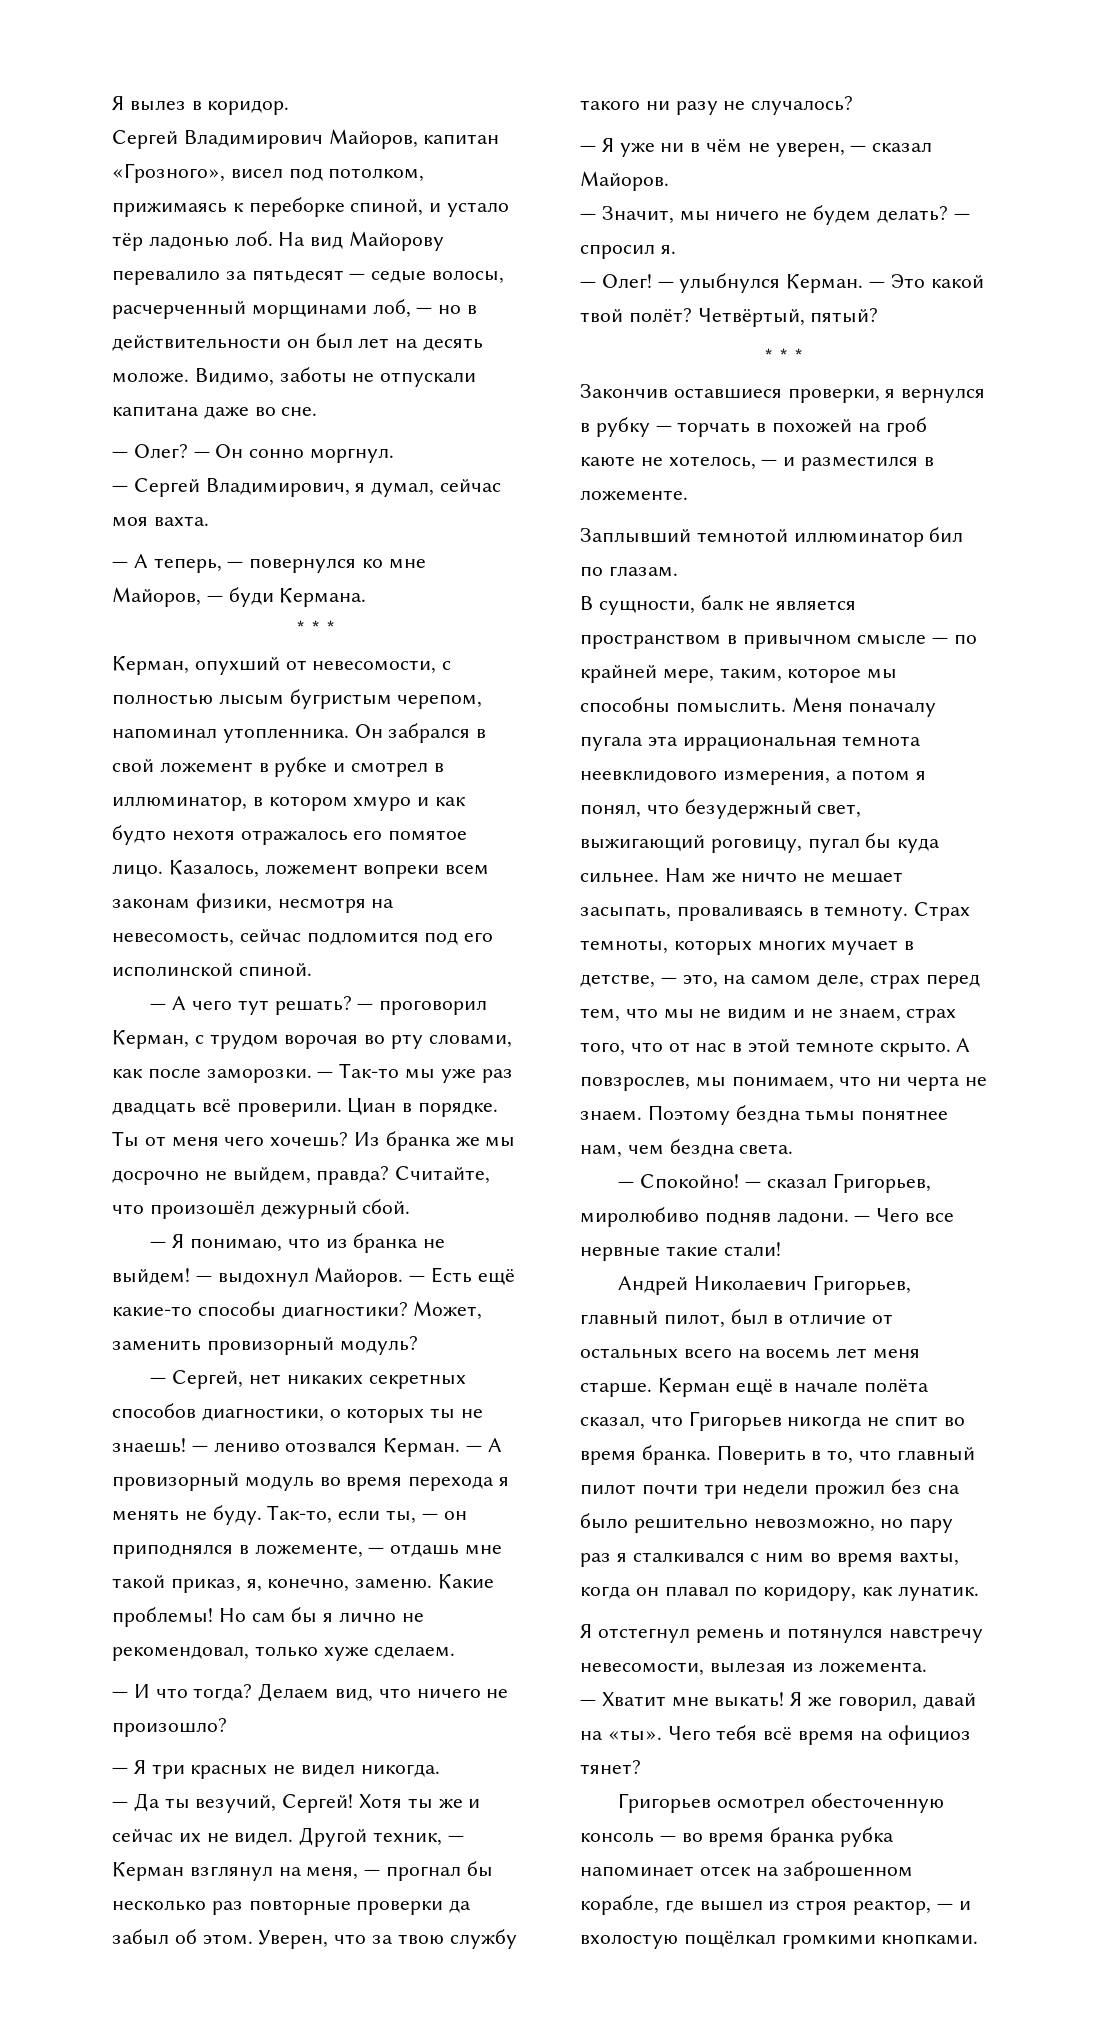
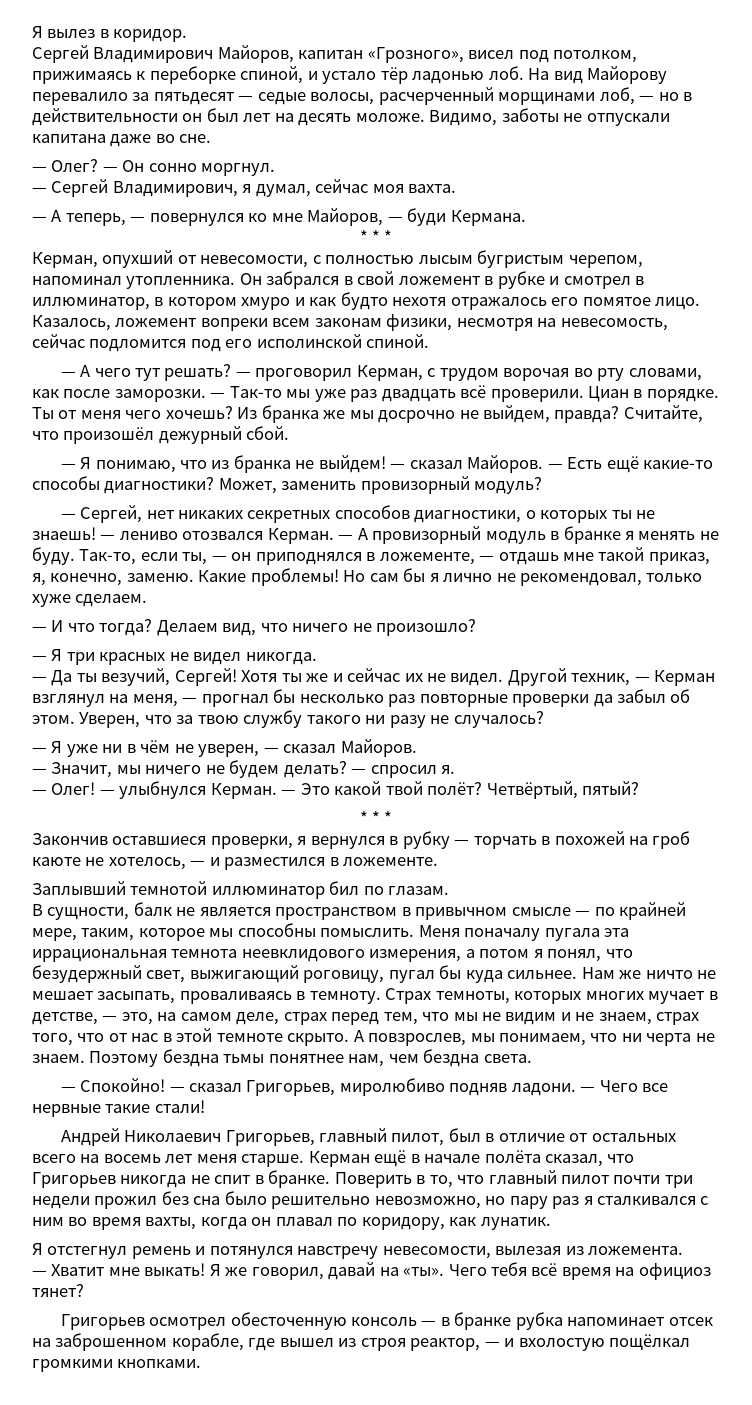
[217,1272,309,1287] выдохнул -> [409,460,463,469] сказал
[319,1476,495,1491] во время перехода -> [550,526,621,544] в бранке
[943,1416,965,1427] [580,1445,711,1465] во время бранка. -> [254,1170,331,1188] в бранке.
[681,1827,836,1847] во время бранка -> [440,1312,512,1330] в бранке

